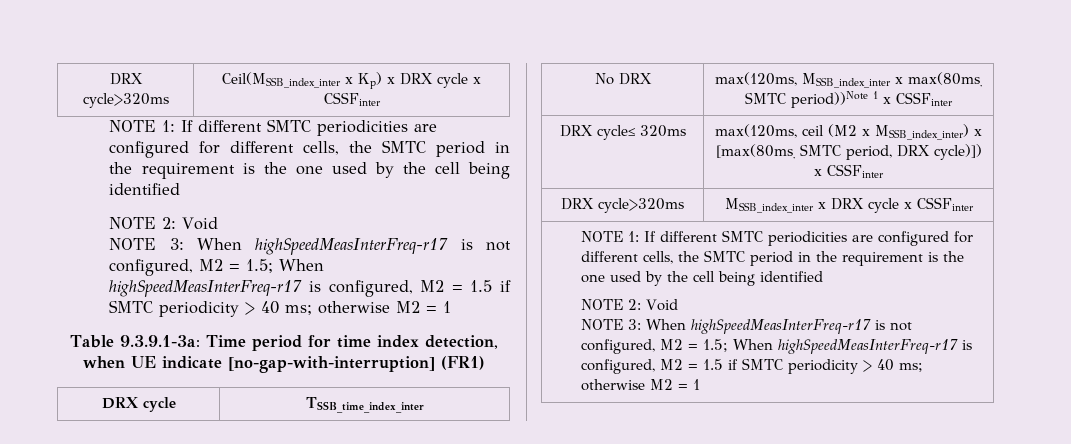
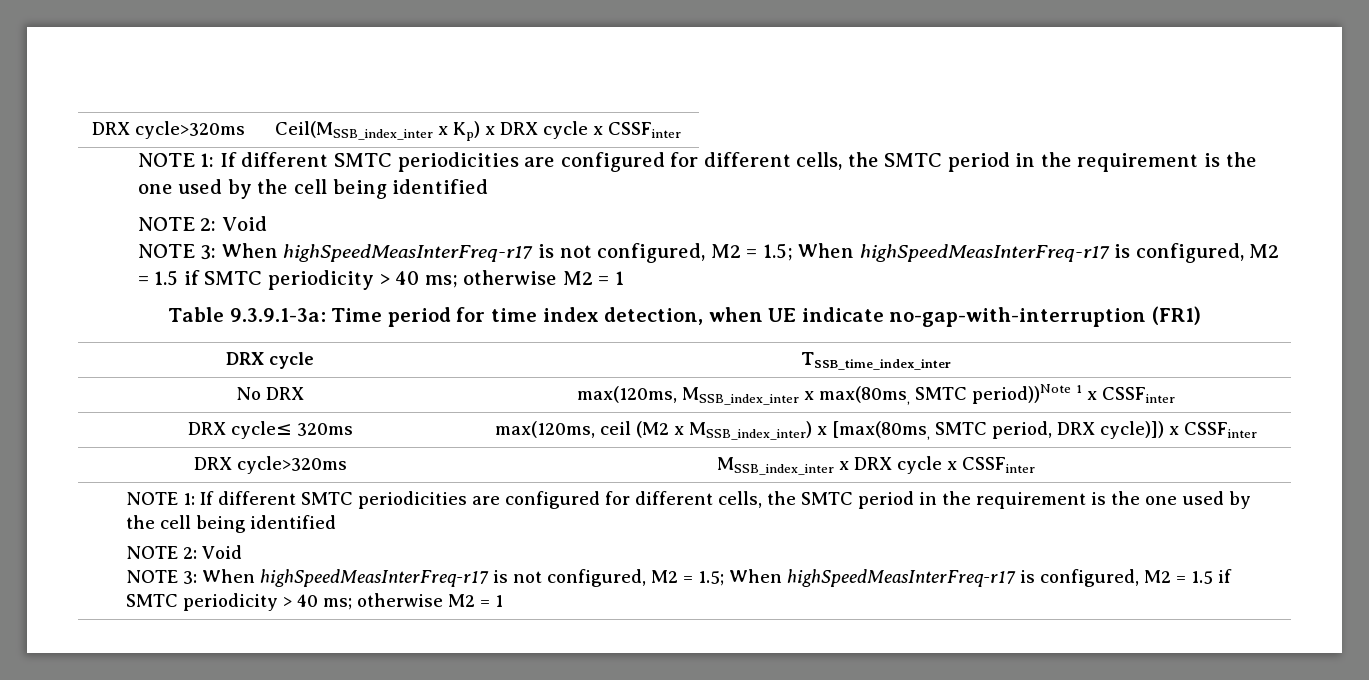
[227,356,435,373] [no-gap-with-interruption] -> [889,307,1147,327] no-gap-with-interruption

